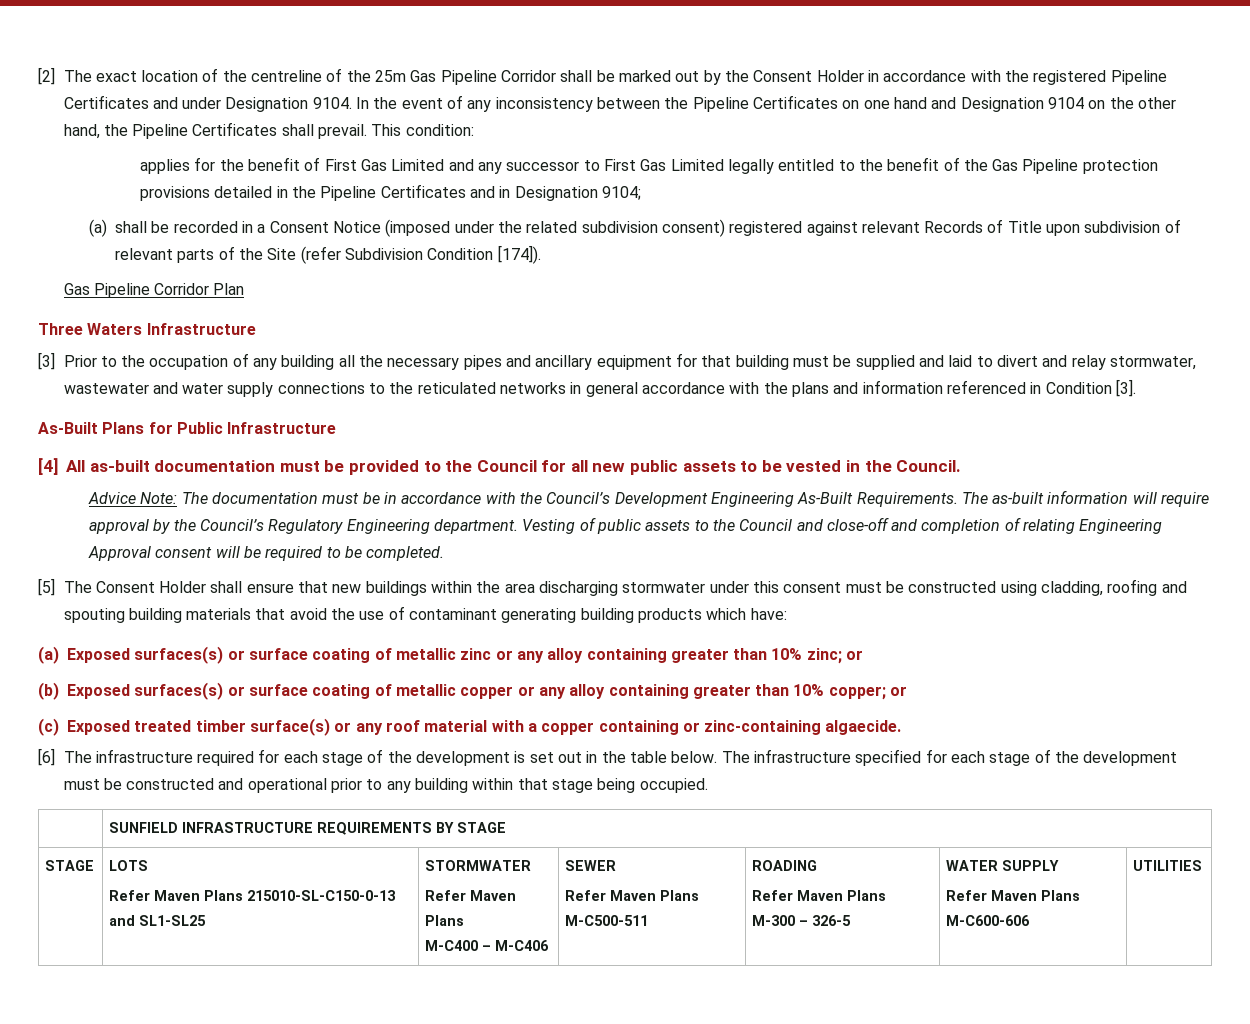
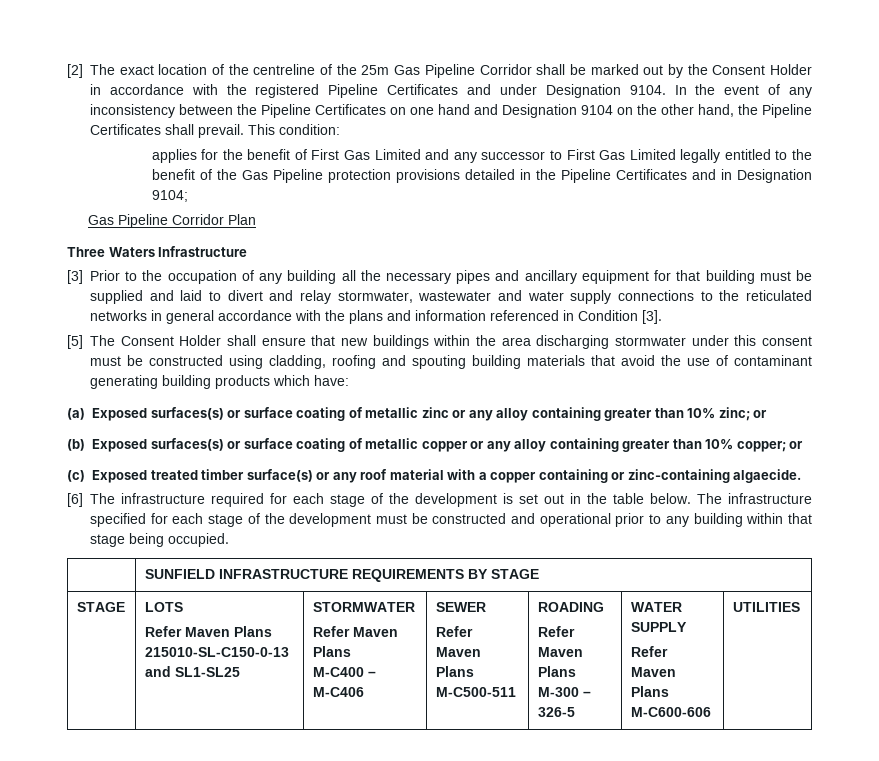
[89,219,1181,237] [115,245,541,264] // (a) shall be recorded in a Consent Notice (imposed under the related subdivision consent) registered against relevant Records of Title upon subdivision of relevant parts of the Site (refer Subdivision Condition [174]). -> (188, 196) none
[38,422,337,434] [38,458,962,475] [88,490,1210,507] [89,517,1163,534] [88,546,445,561] // As-Built Plans for Public Infrastructure // [4] All as-built documentation must be provided to the Council for all new public assets to be vested in the Council. // Advice Note: The documentation must be in accordance with the Council’s Development Engineering As-Built Requirements. The as-built information will require approval by the Council’s Regulatory Engineering department. Vesting of public assets to the Council and close-off and completion of relating Engineering Approval consent will be required to be completed. -> (662, 317) none

